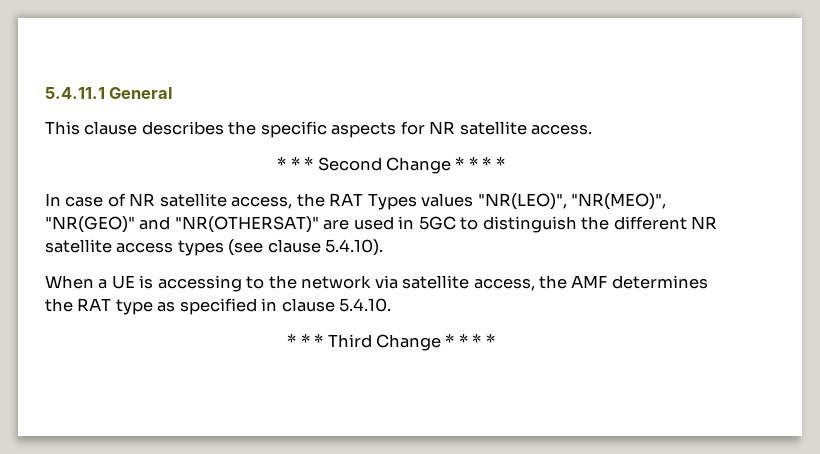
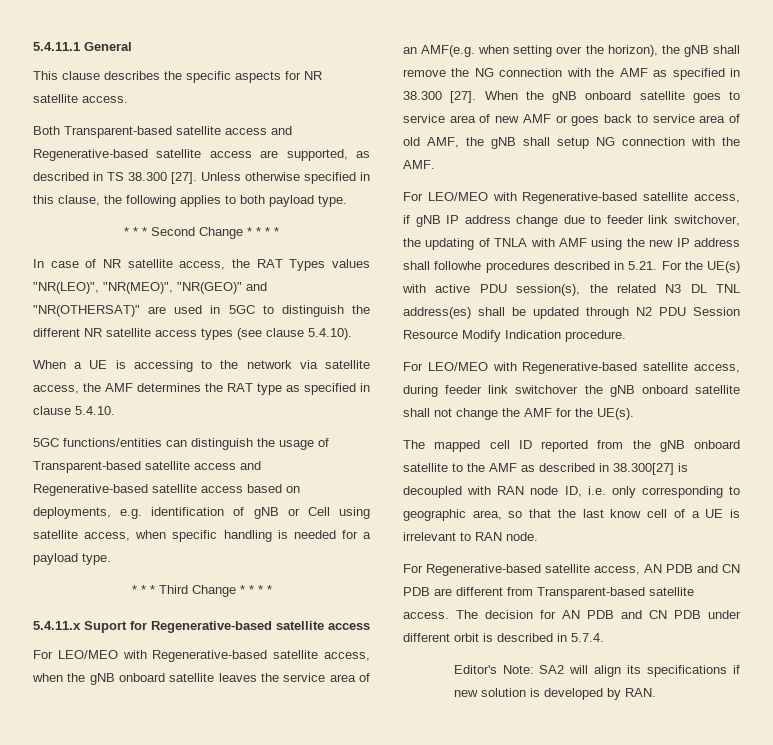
(593, 129) none -> [33,126,292,138] [33,149,370,161] [33,172,370,184] [33,195,347,207] // Both Transparent-based satellite access and Regenerative-based satellite access are supported, as described in TS 38.300 [27]. Unless otherwise specified in this clause, the following applies to both payload type.
(392, 305) none -> [33,438,329,450] [33,461,261,473] [33,484,300,496] [33,507,370,519] [33,530,371,542] [33,553,111,565] // 5GC functions/entities can distinguish the usage of Transparent-based satellite access and Regenerative-based satellite access based on deployments, e.g. identification of gNB or Cell using satellite access, when specific handling is needed for a payload type.
(495, 340) none -> [33,621,370,633] [33,650,370,662] [32,673,370,685] [403,45,740,57] [403,68,740,80] [403,91,740,103] [403,114,740,126] [403,137,740,149] [403,160,435,169] [403,192,740,204] [403,215,740,227] [403,238,740,250] [403,261,740,273] [402,284,740,296] [403,307,740,319] [403,330,626,342] [403,362,740,374] [403,385,740,397] [403,408,634,420] [403,440,740,452] [403,463,688,475] [403,486,740,498] [403,509,740,521] [403,532,538,541] [403,564,740,576] [403,587,694,599] [403,610,741,619] [403,633,604,642] [453,665,740,677] [453,688,656,700] // 5.4.11.x Suport for Regenerative-based satellite access // For LEO/MEO with Regenerative-based satellite access, when the gNB onboard satellite leaves the service area of an AMF(e.g. when setting over the horizon), the gNB shall remove the NG connection with the AMF as specified in 38.300 [27]. When the gNB onboard satellite goes to service area of new AMF or goes back to service area of old AMF, the gNB shall setup NG connection with the AMF. // For LEO/MEO with Regenerative-based satellite access, if gNB IP address change due to feeder link switchover, the updating of TNLA with AMF using the new IP address shall followhe procedures described in 5.21. For the UE(s) with active PDU session(s), the related N3 DL TNL address(es) shall be updated through N2 PDU Session Resource Modify Indication procedure. // For LEO/MEO with Regenerative-based satellite access, during feeder link switchover the gNB onboard satellite shall not change the AMF for the UE(s). // The mapped cell ID reported from the gNB onboard satellite to the AMF as described in 38.300[27] is decoupled with RAN node ID, i.e. only corresponding to geographic area, so that the last know cell of a UE is irrelevant to RAN node. // For Regenerative-based satellite access, AN PDB and CN PDB are different from Transparent-based satellite access. The decision for AN PDB and CN PDB under different orbit is described in 5.7.4. // Editor's Note: SA2 will align its specifications if new solution is developed by RAN.

